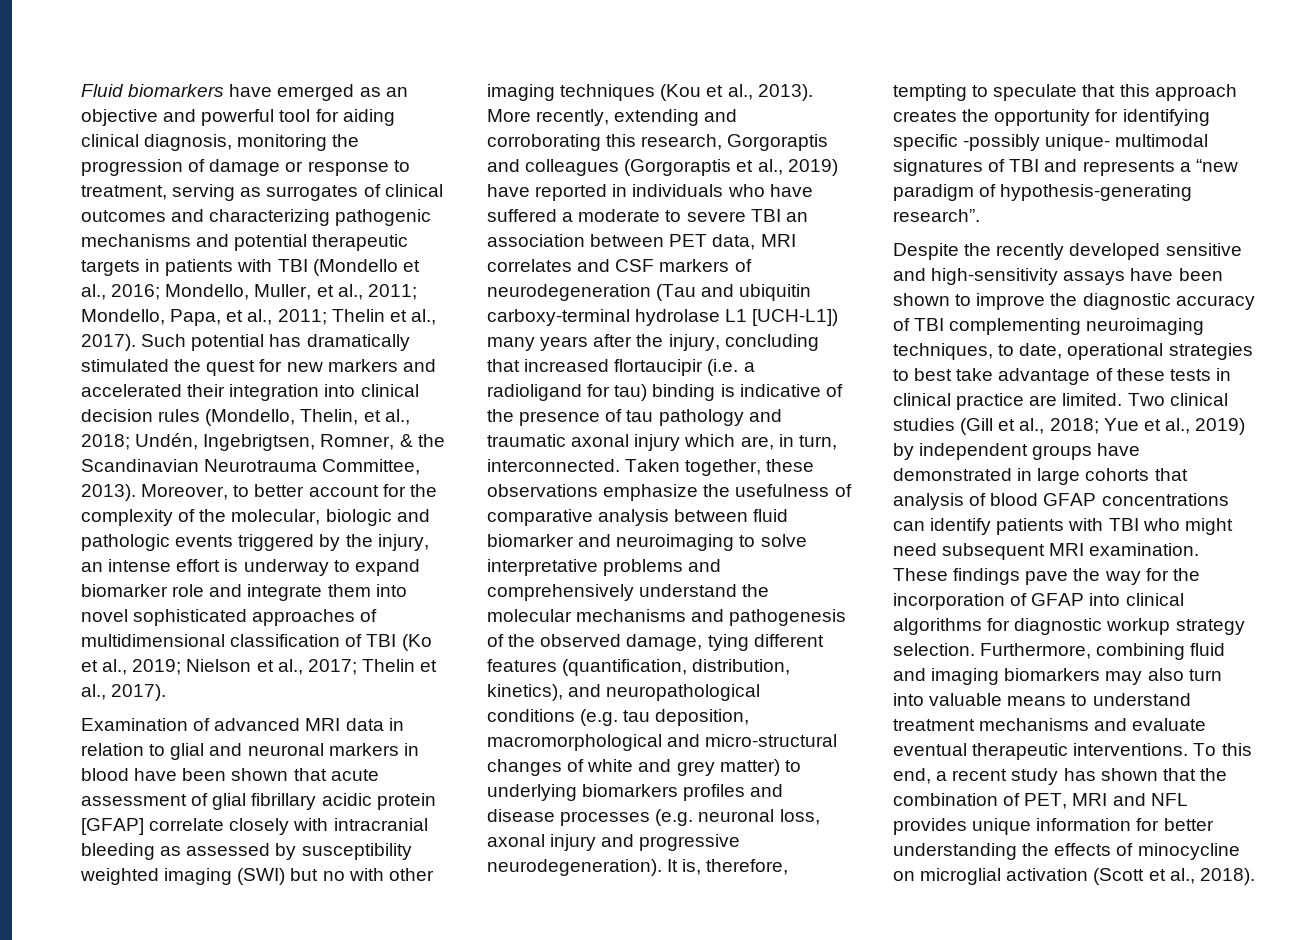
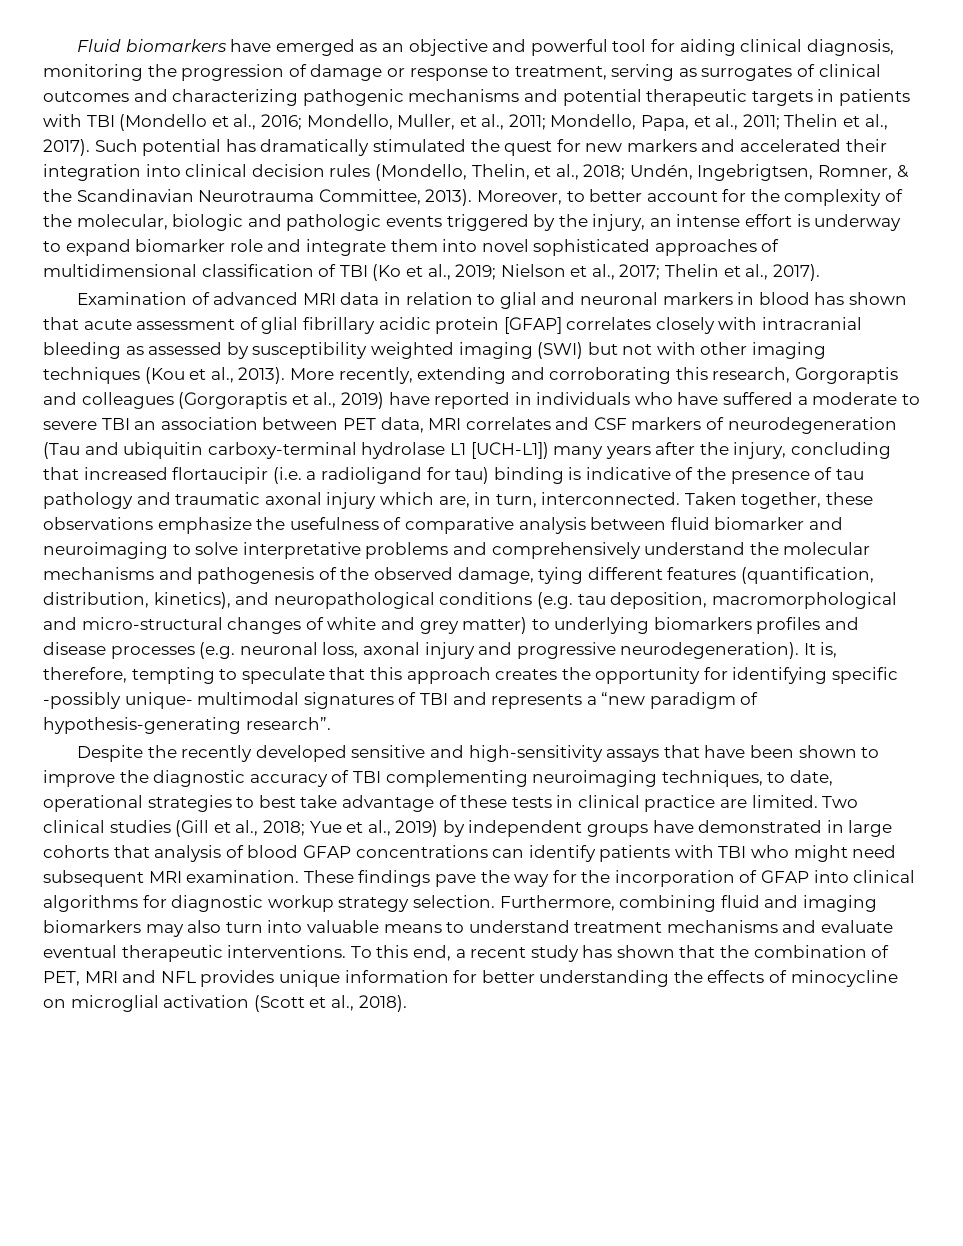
[134,768,227,781] have been -> [814,292,845,305] has
[149,818,225,831] correlate -> [566,317,652,330] correlates
[322,871,345,881] no -> [622,344,653,355] not
(1126, 278) none -> [663,745,700,758] that

